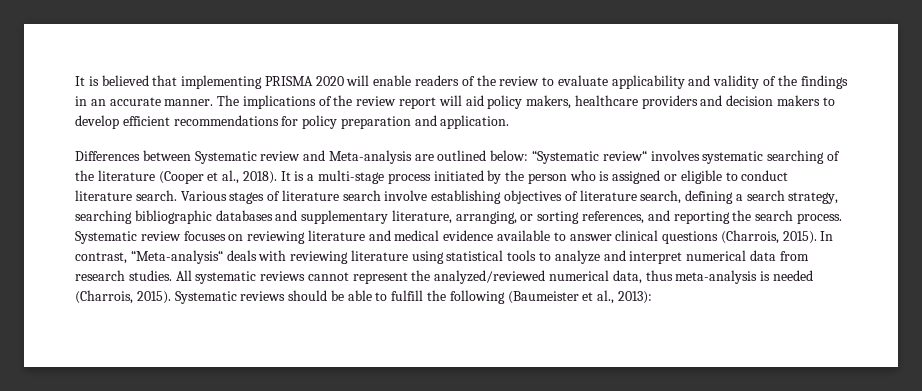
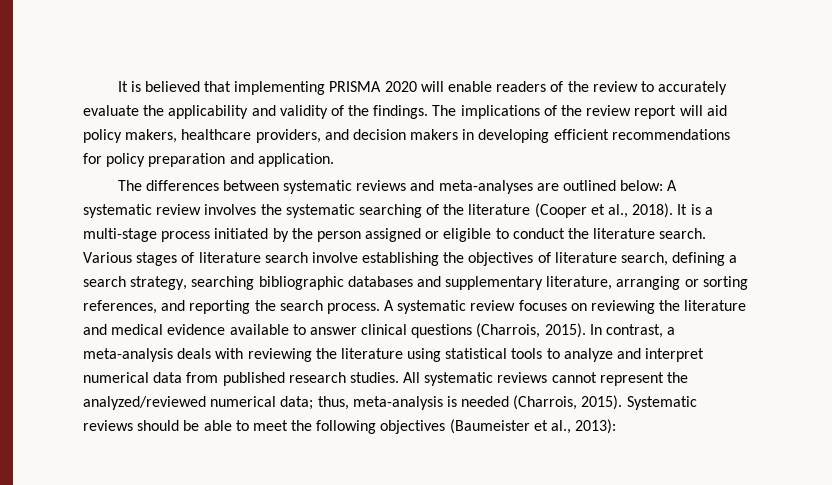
[557,75,608,86] evaluate -> [658,81,728,95] [83,105,165,116] accurately evaluate the
[800,75,848,89] [75,96,214,106] findings in an accurate manner. -> [373,105,429,119] findings.
[641,95,698,109] providers -> [255,129,321,143] providers,
[822,97,835,106] [75,115,119,129] to develop -> [462,129,550,143] in developing
[75,150,700,164] Differences between Systematic review and Meta-analysis are outlined below: “Systematic review“ involves -> [117,180,678,194] [83,204,282,218] The differences between systematic reviews and meta-analyses are outlined below: A systematic review involves the
[569,170,610,181] who is -> (361, 236) none
(789, 175) none -> [568,228,590,239] the
(502, 197) none -> [443,252,465,263] the
[455,211,517,224] arranging, -> [616,276,681,290] arranging
[75,231,137,244] Systematic -> [384,300,467,314] A systematic
(306, 237) none -> [659,300,681,311] the
[130,250,223,264] “Meta-analysis“ -> [667,327,676,335] [83,348,173,362] a meta-analysis
(349, 257) none -> [315,348,337,359] the
(809, 256) none -> [222,372,285,386] published
[612,270,673,284] data, thus -> [280,396,349,410] data; thus,
[391,290,424,301] fulfill -> [252,420,288,431] meet
(505, 297) none -> [380,420,446,434] objectives

